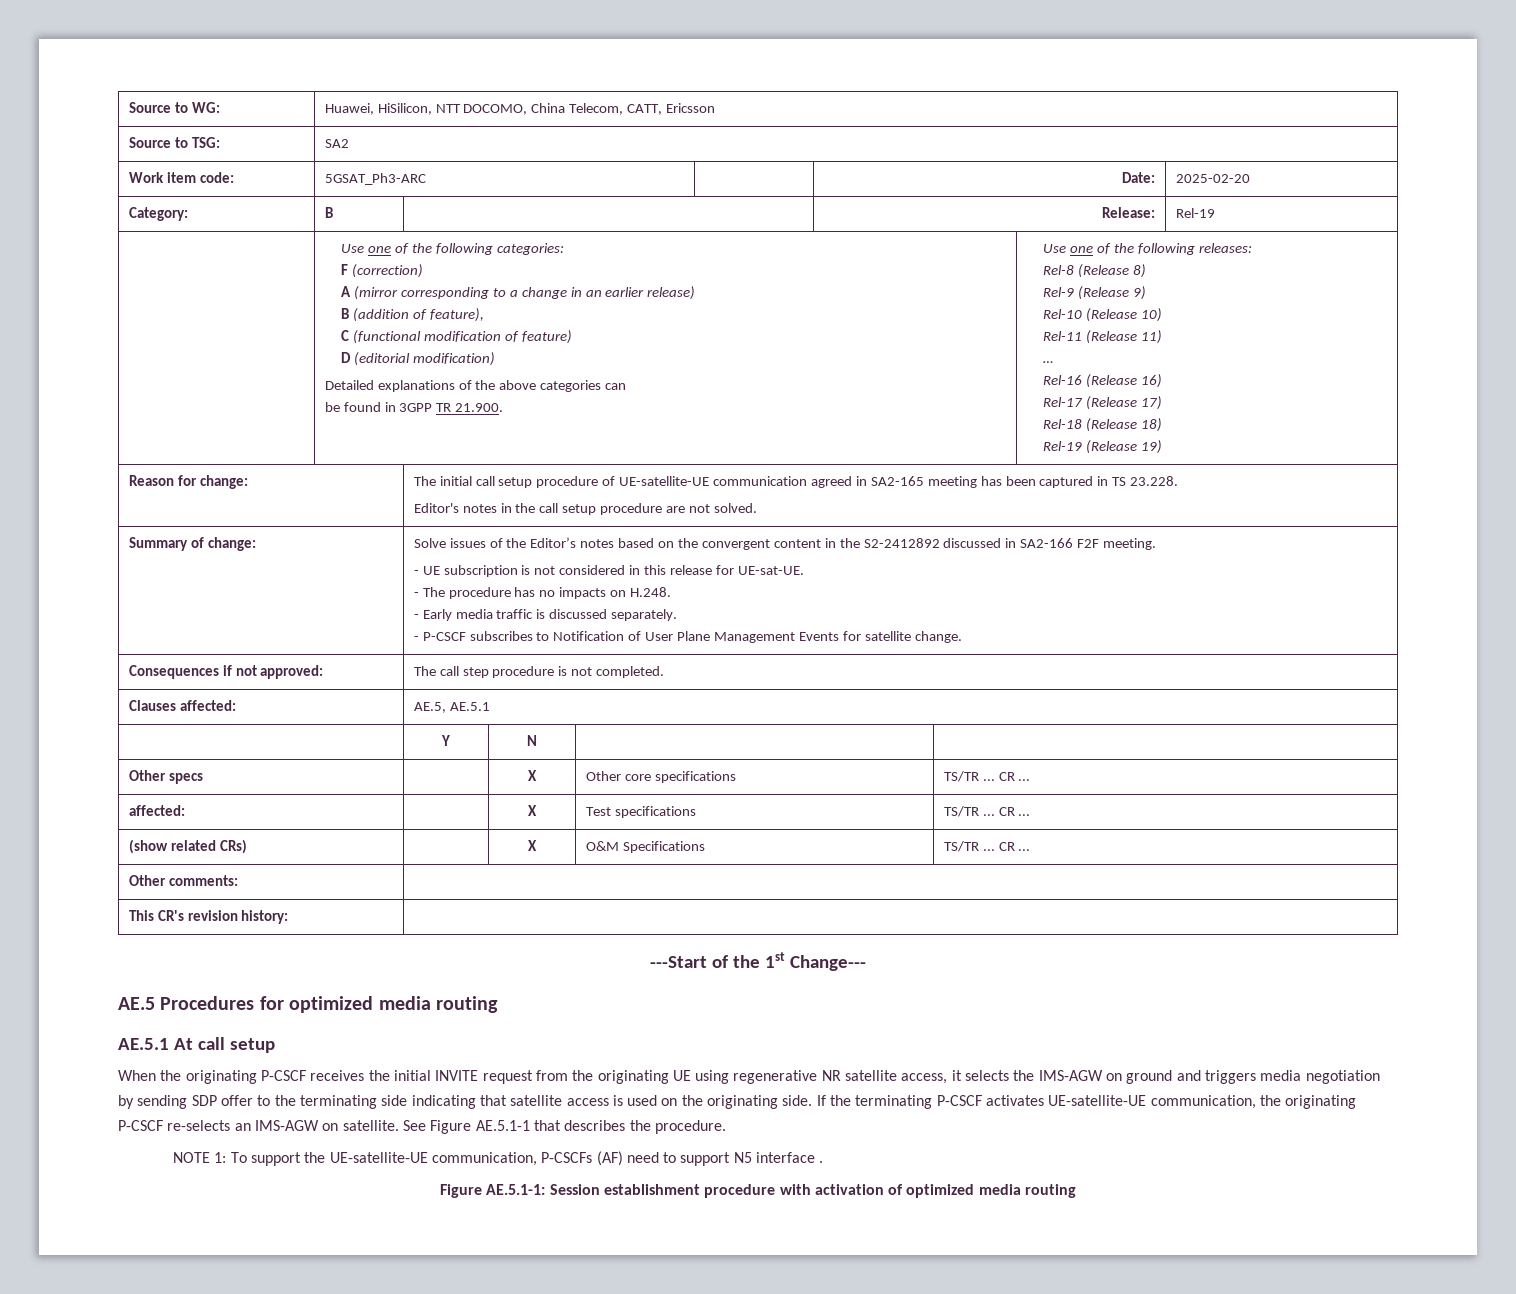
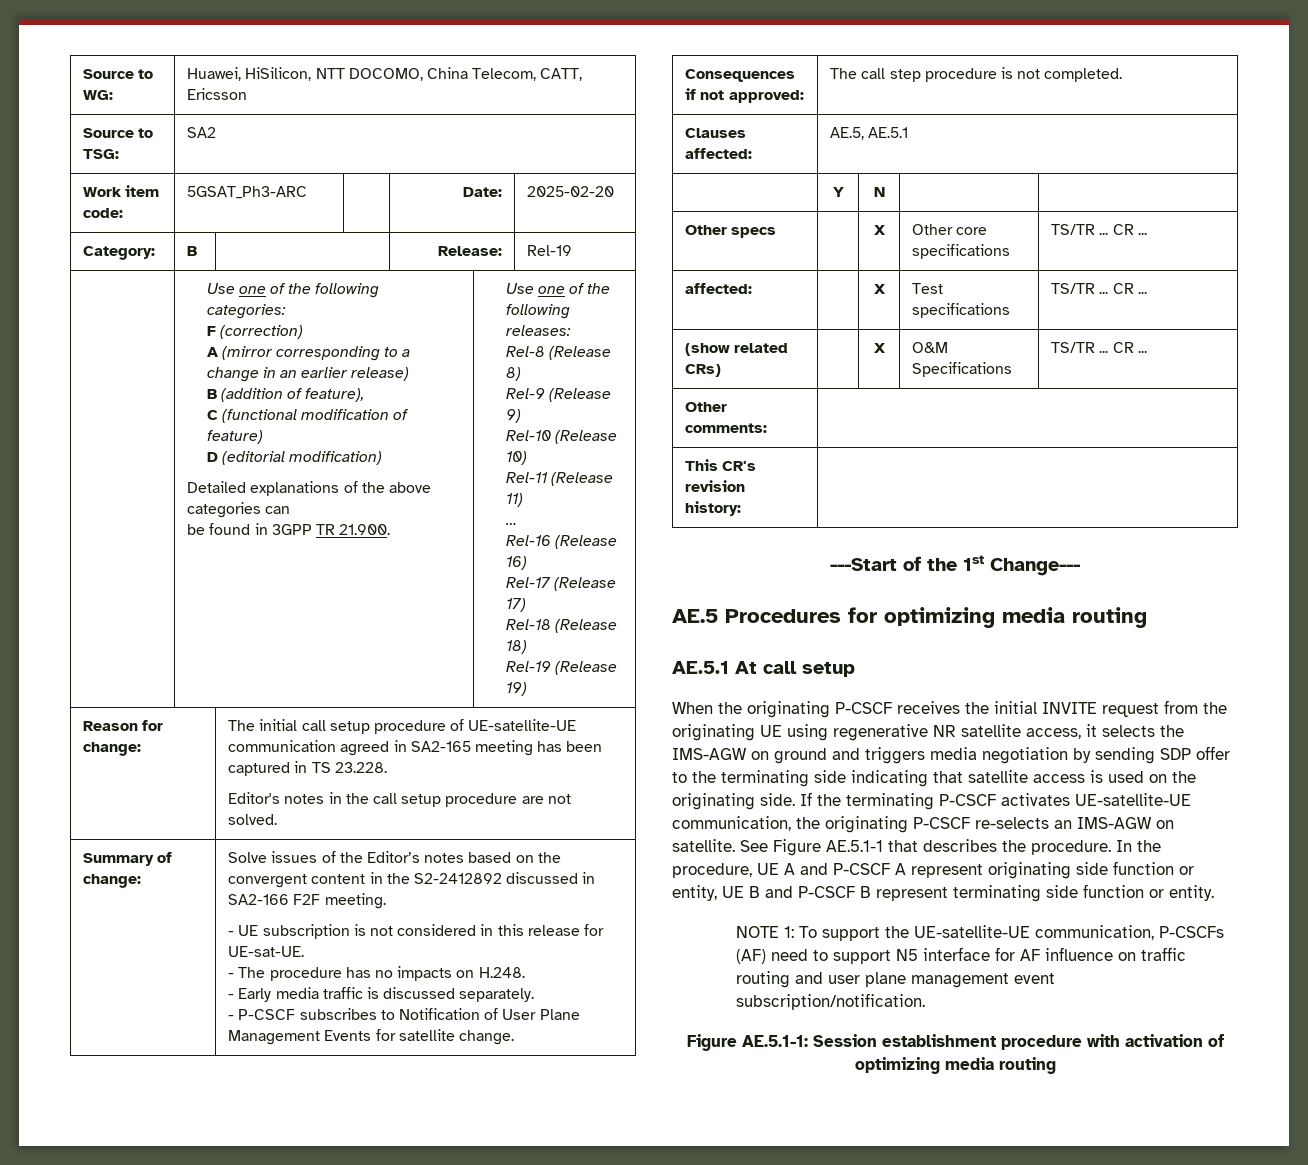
[289,996,374,1013] optimized -> [884,607,995,628] optimizing
(726, 1127) none -> [1116,840,1161,852] [672,861,1194,879] [672,884,1214,902] In the procedure, UE A and P-CSCF A represent originating side function or entity, UE B and P-CSCF B represent terminating side function or entity.
[819,1161,824,1163] . -> [995,947,1187,961] [736,971,1056,988] [736,993,926,1010] for AF influence on traffic routing and user plane management event subscription/notification.
[906,1184,975,1198] optimized -> [854,1057,940,1074] optimizing

